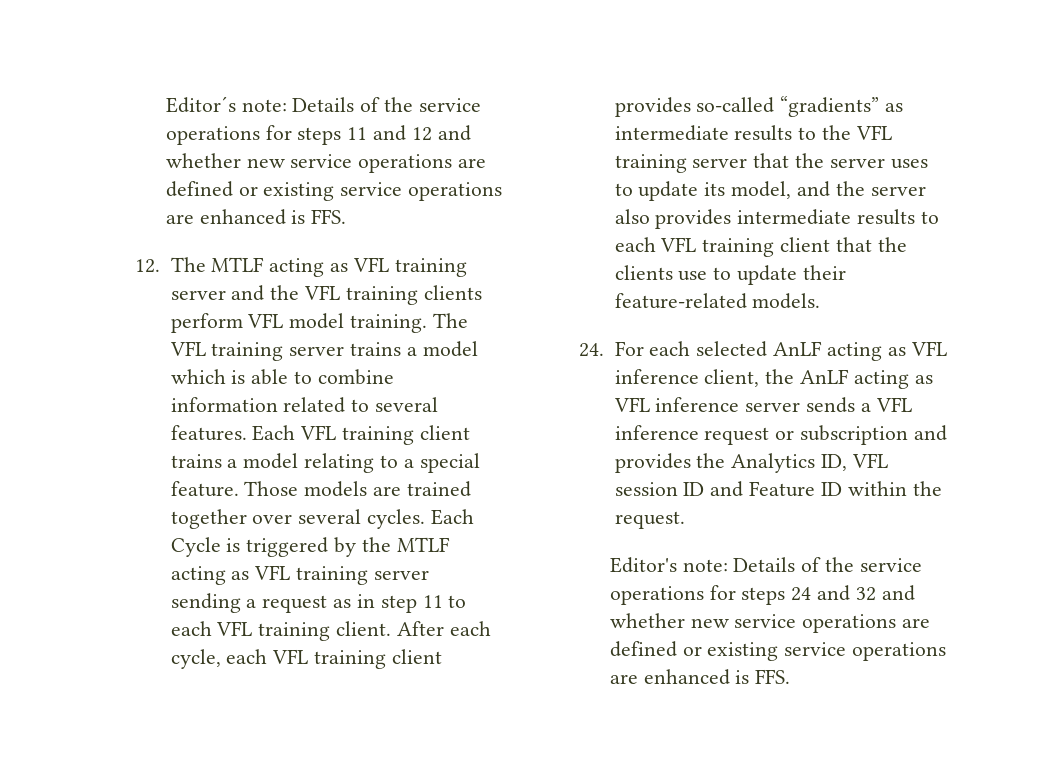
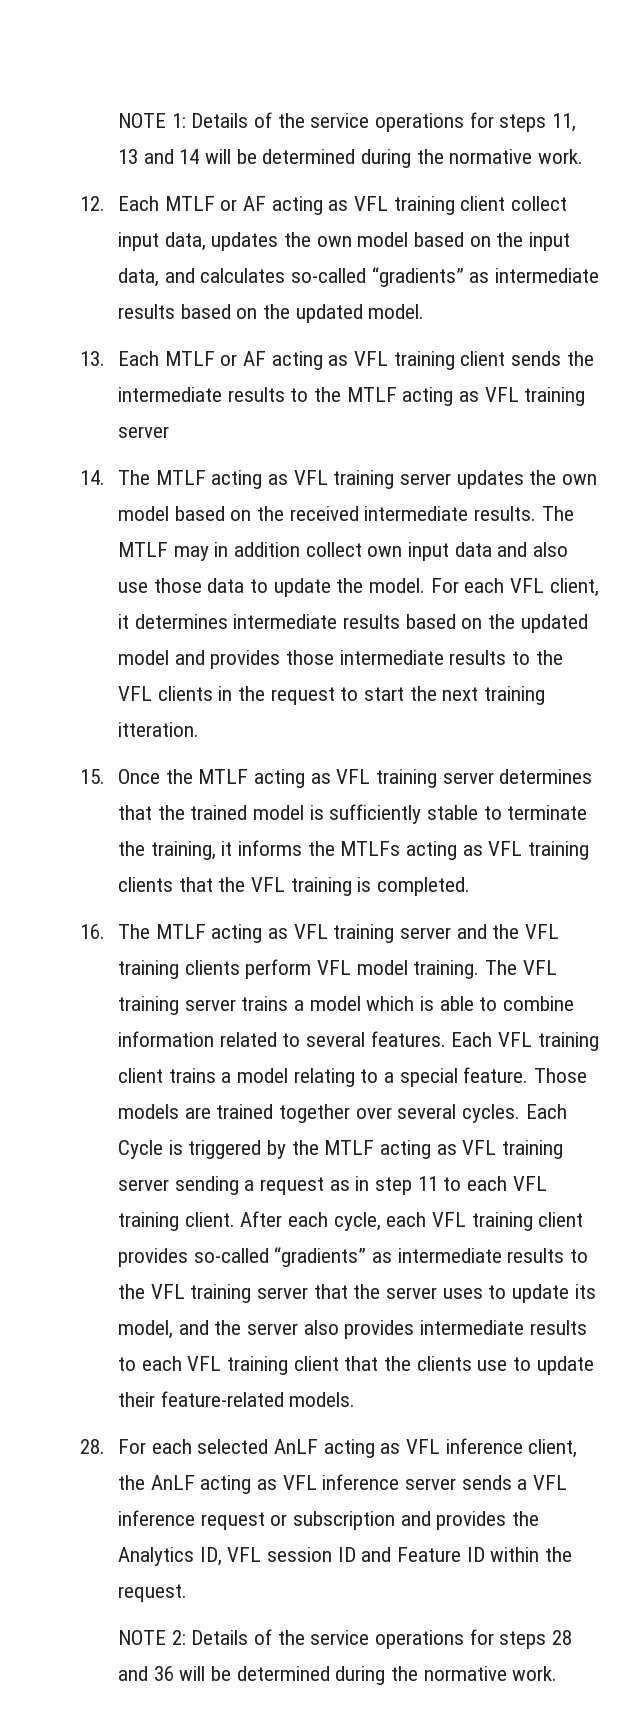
[165,96,481,113] [165,125,471,145] [165,153,487,173] [165,181,503,201] [165,209,347,225] [134,259,160,273] Editor´s note: Details of the service operations for steps 11 and 12 and whether new service operations are defined or existing service operations are enhanced is FFS. // 12. -> [118,112,577,132] [118,149,584,168] [79,196,568,215] [118,232,571,251] [118,267,600,287] [118,304,425,323] [79,351,594,370] [118,387,586,406] [118,426,170,438] [79,470,598,489] [118,506,574,521] [118,542,569,561] [118,578,599,597] [118,614,588,633] [118,650,563,669] [118,686,546,705] [118,722,200,737] [79,769,593,788] [118,804,588,824] [118,840,590,860] [118,877,471,896] [79,924,105,939] NOTE 1: Details of the service operations for steps 11, 13 and 14 will be determined during the normative work. // 12. Each MTLF or AF acting as VFL training client collect input data, updates the own model based on the input data, and calculates so-called “gradients” as intermediate results based on the updated model. // 13. Each MTLF or AF acting as VFL training client sends the intermediate results to the MTLF acting as VFL training server // 14. The MTLF acting as VFL training server updates the own model based on the received intermediate results. The MTLF may in addition collect own input data and also use those data to update the model. For each VFL client, it determines intermediate results based on the updated model and provides those intermediate results to the VFL clients in the request to start the next training itteration. // 15. Once the MTLF acting as VFL training server determines that the trained model is sufficiently stable to terminate the training, it informs the MTLFs acting as VFL training clients that the VFL training is completed. // 16.
[578,343,604,357] 24. -> [79,1439,105,1454] 28.
[609,557,922,573] [609,585,915,605] [609,613,931,633] [609,641,947,661] [609,669,791,685] Editor's note: Details of the service operations for steps 24 and 32 and whether new service operations are defined or existing service operations are enhanced is FFS. -> [118,1629,573,1649] [118,1666,558,1685] NOTE 2: Details of the service operations for steps 28 and 36 will be determined during the normative work.

